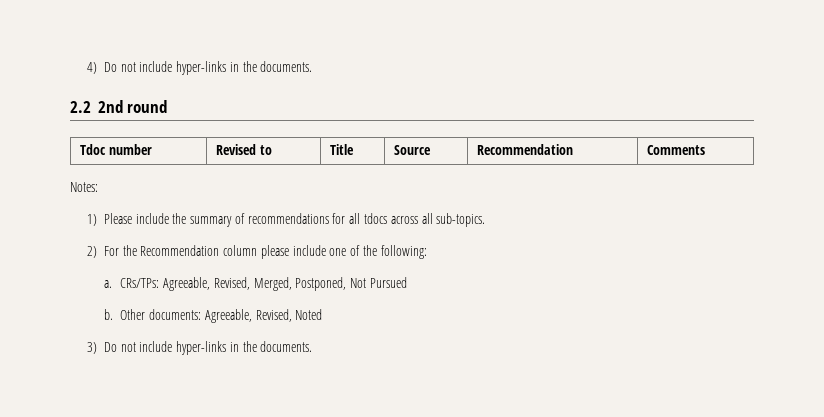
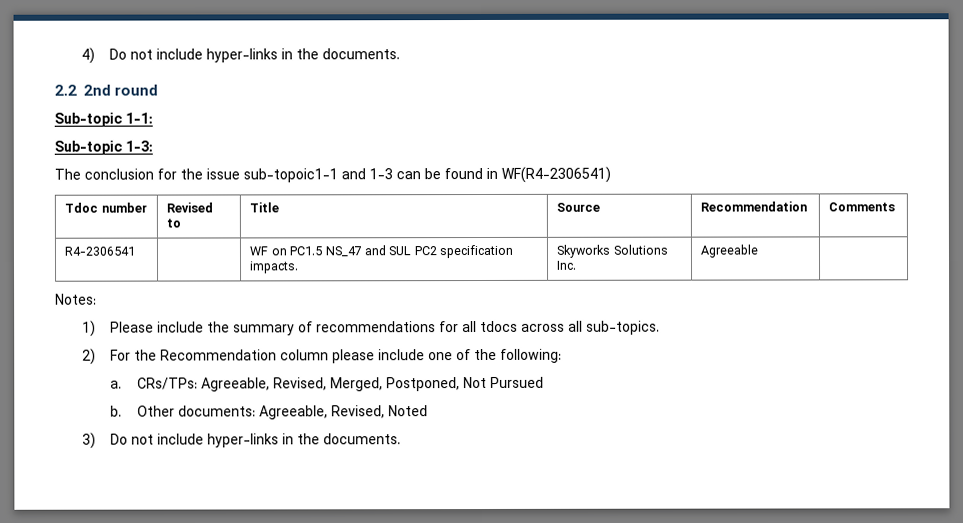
(168, 106) none -> [54,112,153,127] [54,140,153,155] [54,166,611,183] // Sub-topic 1-1: // Sub-topic 1-3: // The conclusion for the issue sub-topoic1-1 and 1-3 can be found in WF(R4-2306541)
(706, 150) none -> [64,246,136,256] [249,244,514,259] [249,261,300,274] [556,244,668,258] [556,260,578,270] [700,244,759,258] // R4-2306541 | | WF on PC1.5 NS_47 and SUL PC2 specification impacts. | Skyworks Solutions Inc. | Agreeable |

